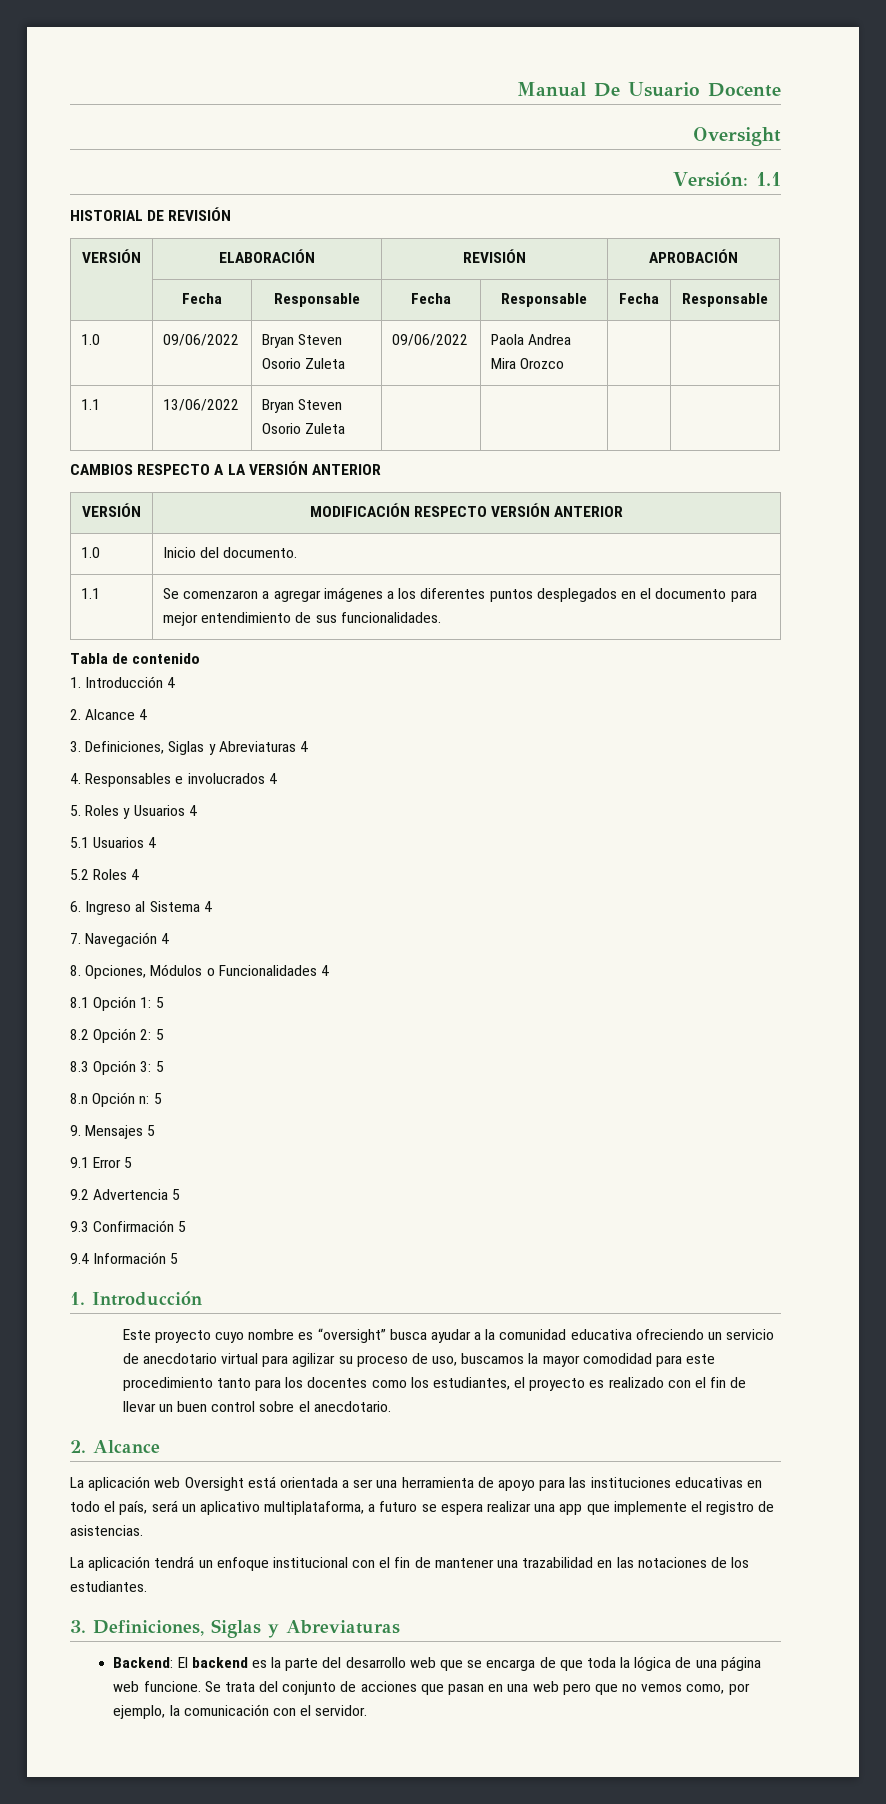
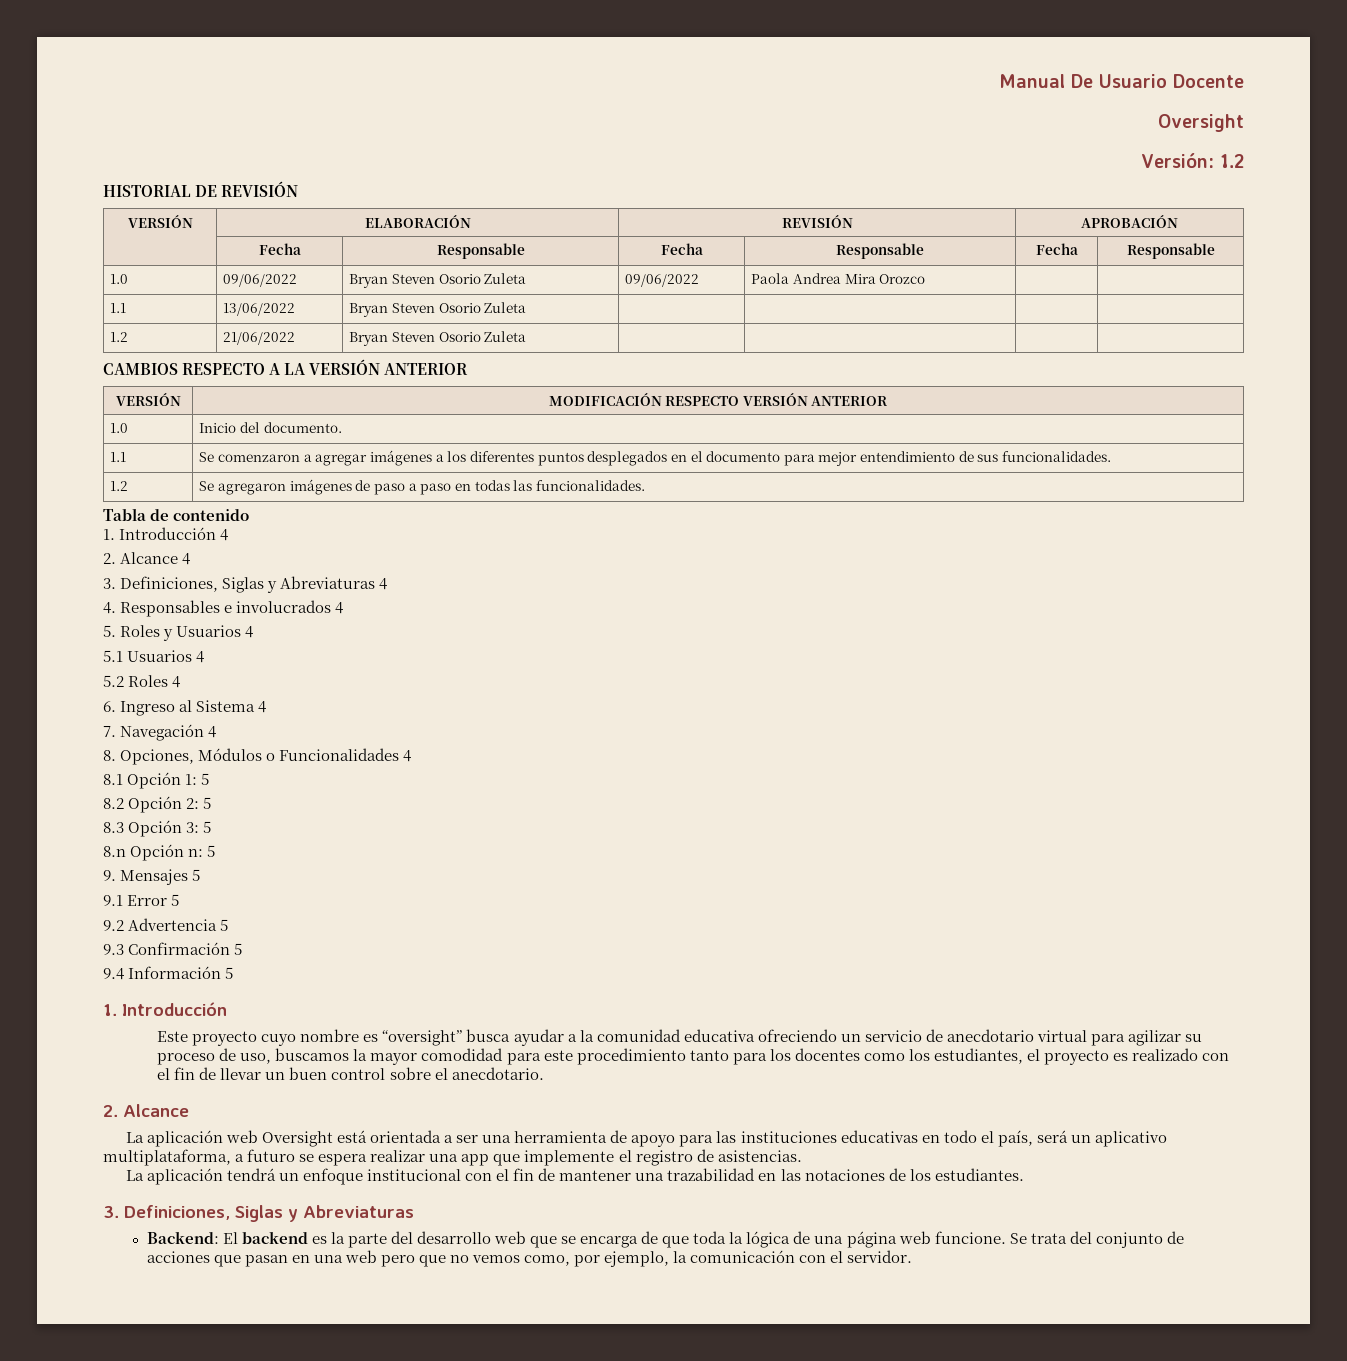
[756,172,781,186] 1.1 -> [1220,154,1244,168] 1.2
(346, 428) none -> [110,332,129,342] [223,332,296,345] [349,331,527,346] // 1.2 | 21/06/2022 | Bryan Steven Osorio Zuleta | | | |
(441, 617) none -> [110,481,129,491] [199,479,645,495] // 1.2 | Se agregaron imágenes de paso a paso en todas las funcionalidades.

